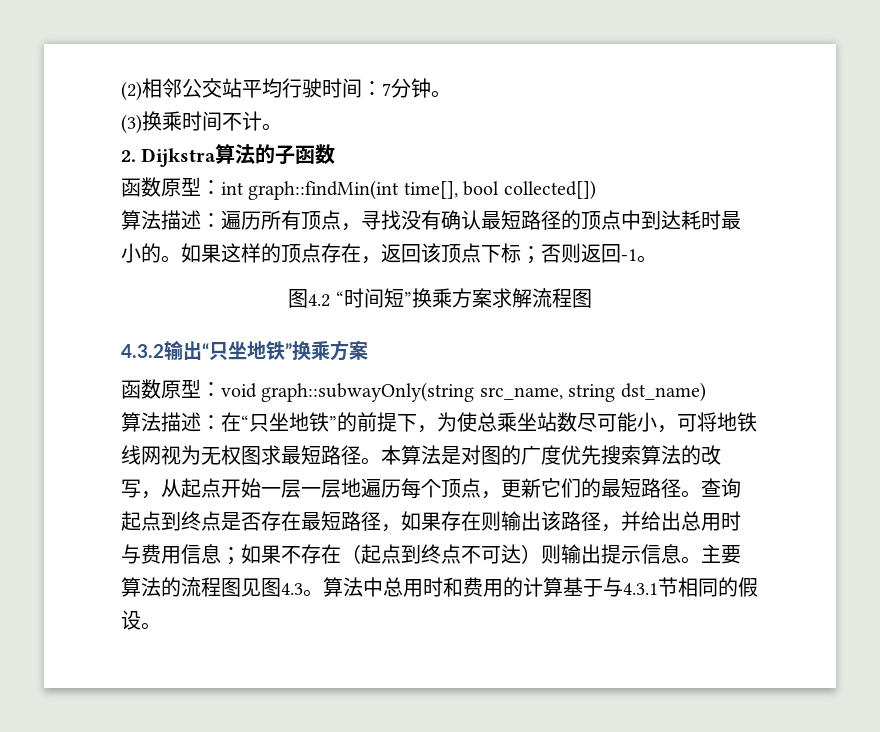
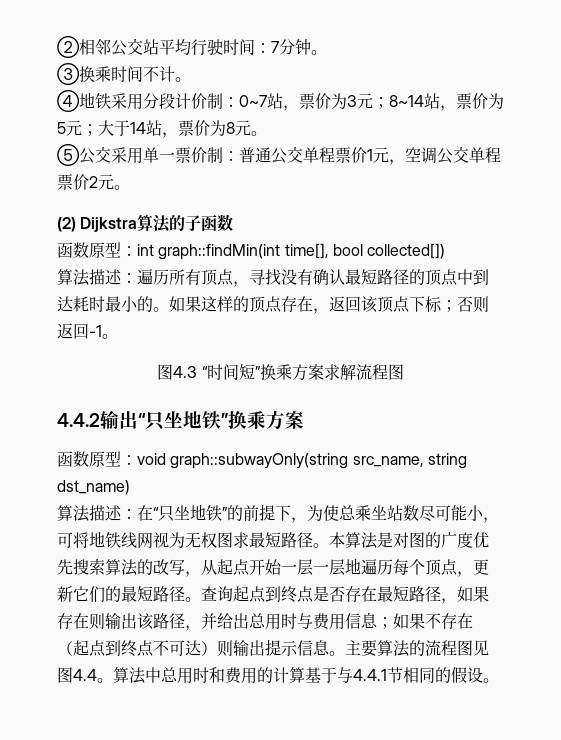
[121,81,142,101] (2) -> [57,36,80,58] ②
[121,114,142,134] (3) -> [57,63,80,85] ③
[121,150,136,162] 2. -> [57,90,504,112] [57,120,267,138] [57,144,501,166] [57,174,130,190] [57,217,76,232] ④地铁采用分段计价制：0~7站，票价为3元；8~14站，票价为5元；大于14站，票价为8元。 // ⑤公交采用单一票价制：普通公交单程票价1元，空调公交单程票价2元。 // (2)
[308,294,331,307] 4.2 -> [173,366,198,378] 4.3
[121,344,164,358] 4.3.2 -> [57,413,100,427] 4.4.2
[281,583,303,595] 4.3 -> [73,669,97,681] 4.4
[623,583,658,595] 4.3.1 -> [353,669,387,681] 4.4.1

